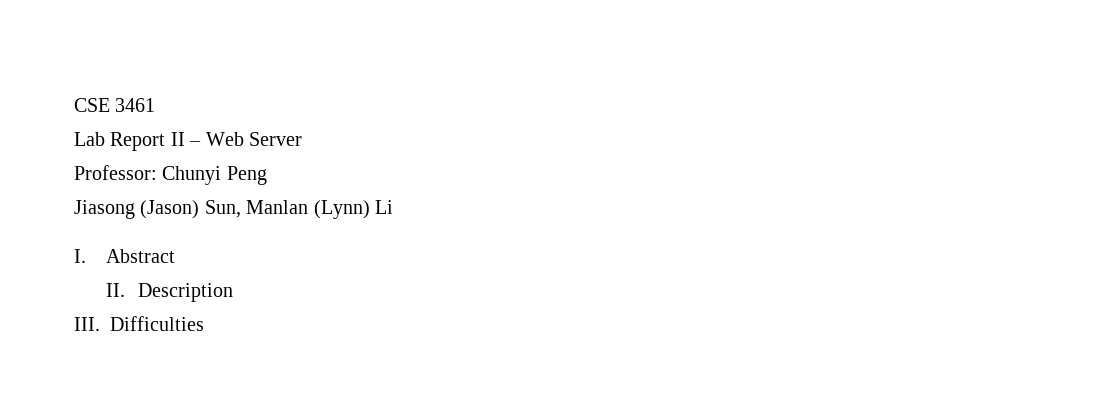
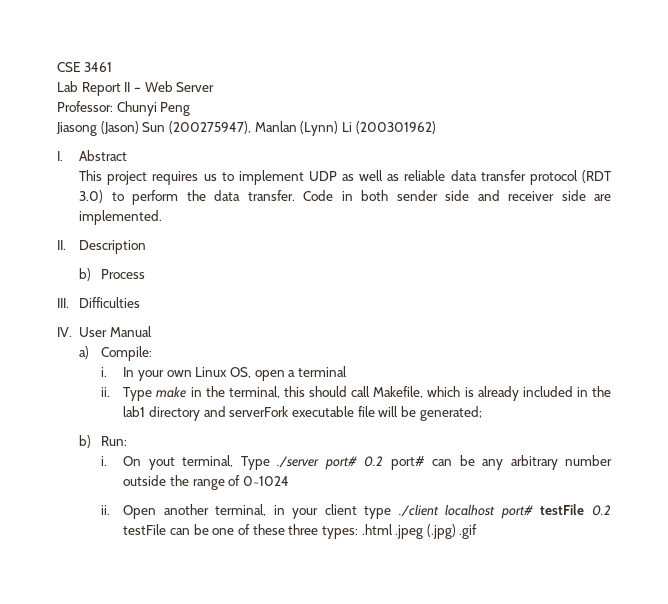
[204,200,241,218] Sun, -> [142,121,251,134] Sun (200275947),
(393, 207) none -> [355,121,436,134] (200301962)
[105,283,233,302] [74,316,204,331] II. Description // III. Difficulties -> [79,170,611,185] [79,190,612,205] [79,210,163,225] [57,240,147,254] [79,268,146,281] [57,297,141,308] [57,326,152,337] [79,346,153,361] [101,366,347,381] [101,386,612,401] [123,406,482,421] [79,435,128,448] [101,455,612,470] [123,475,289,490] [101,504,611,519] [123,524,478,539] This project requires us to implement UDP as well as reliable data transfer protocol (RDT 3.0) to perform the data transfer. Code in both sender side and receiver side are implemented. // II. Description // b) Process // III. Difficulties // IV. User Manual // a) Compile: // i. In your own Linux OS, open a terminal // ii. Type make in the terminal, this should call Makefile, which is already included in the lab1 directory and serverFork executable file will be generated; // b) Run: // i. On yout terminal, Type ./server port# 0.2 port# can be any arbitrary number outside the range of 0~1024 // ii. Open another terminal, in your client type ./client localhost port# testFile 0.2 testFile can be one of these three types: .html .jpeg (.jpg) .gif

